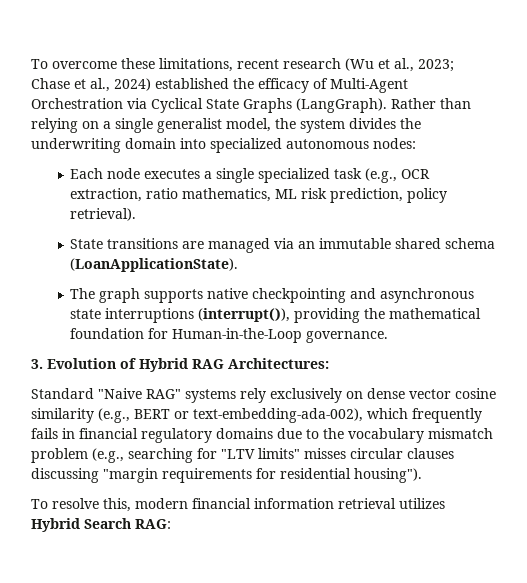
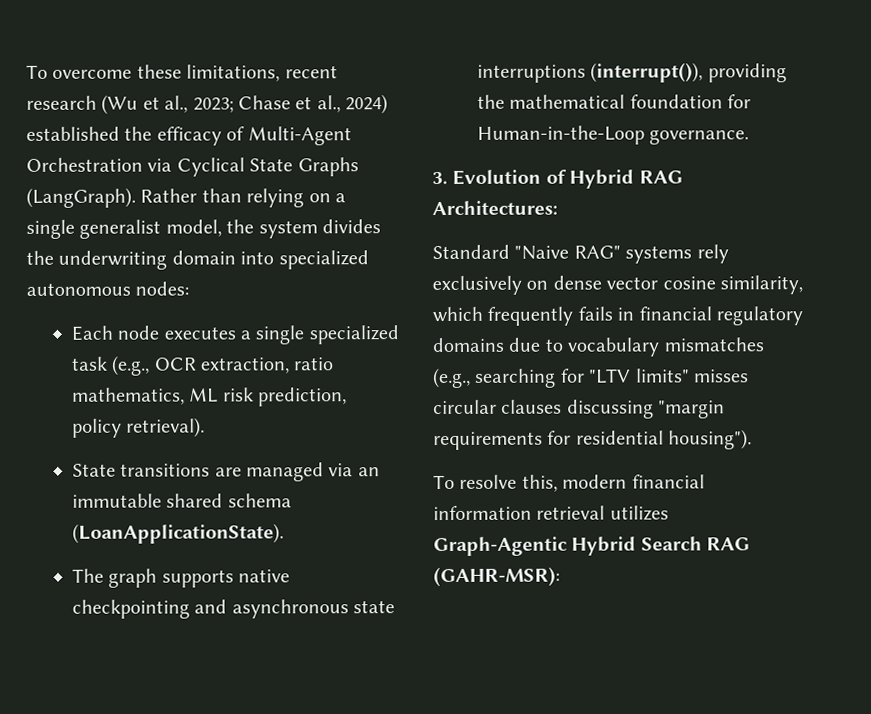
[31,408,363,423] similarity (e.g., BERT or text-embedding-ada-002), -> [720,275,803,295] similarity,
[323,428,493,443] [31,448,88,463] the vocabulary mismatch problem -> [567,337,764,357] vocabulary mismatches
(445, 503) none -> [433,536,567,557] Graph-Agentic
[135,519,171,529] RAG: -> [706,537,751,551] [433,566,560,588] RAG (GAHR-MSR):

